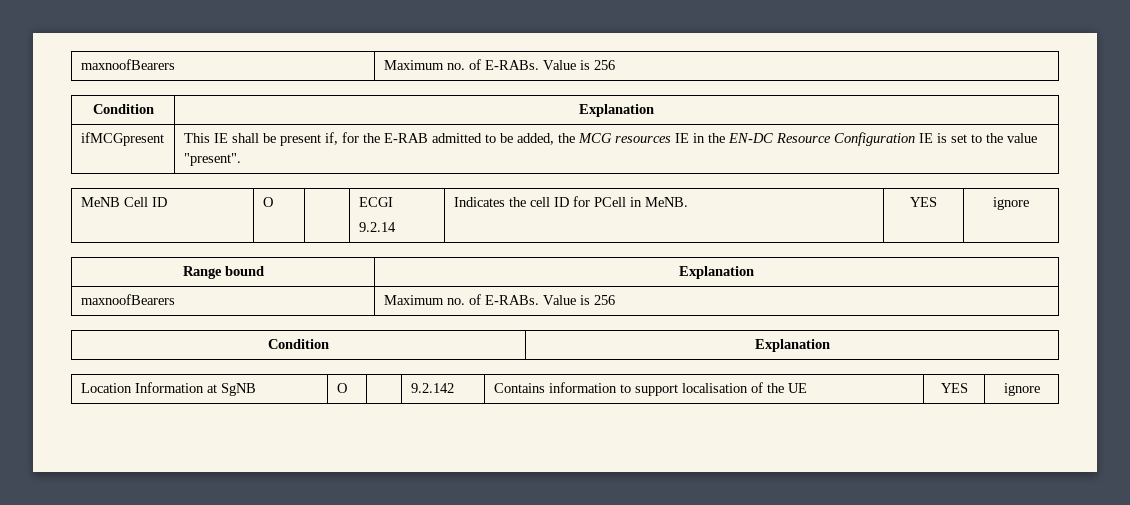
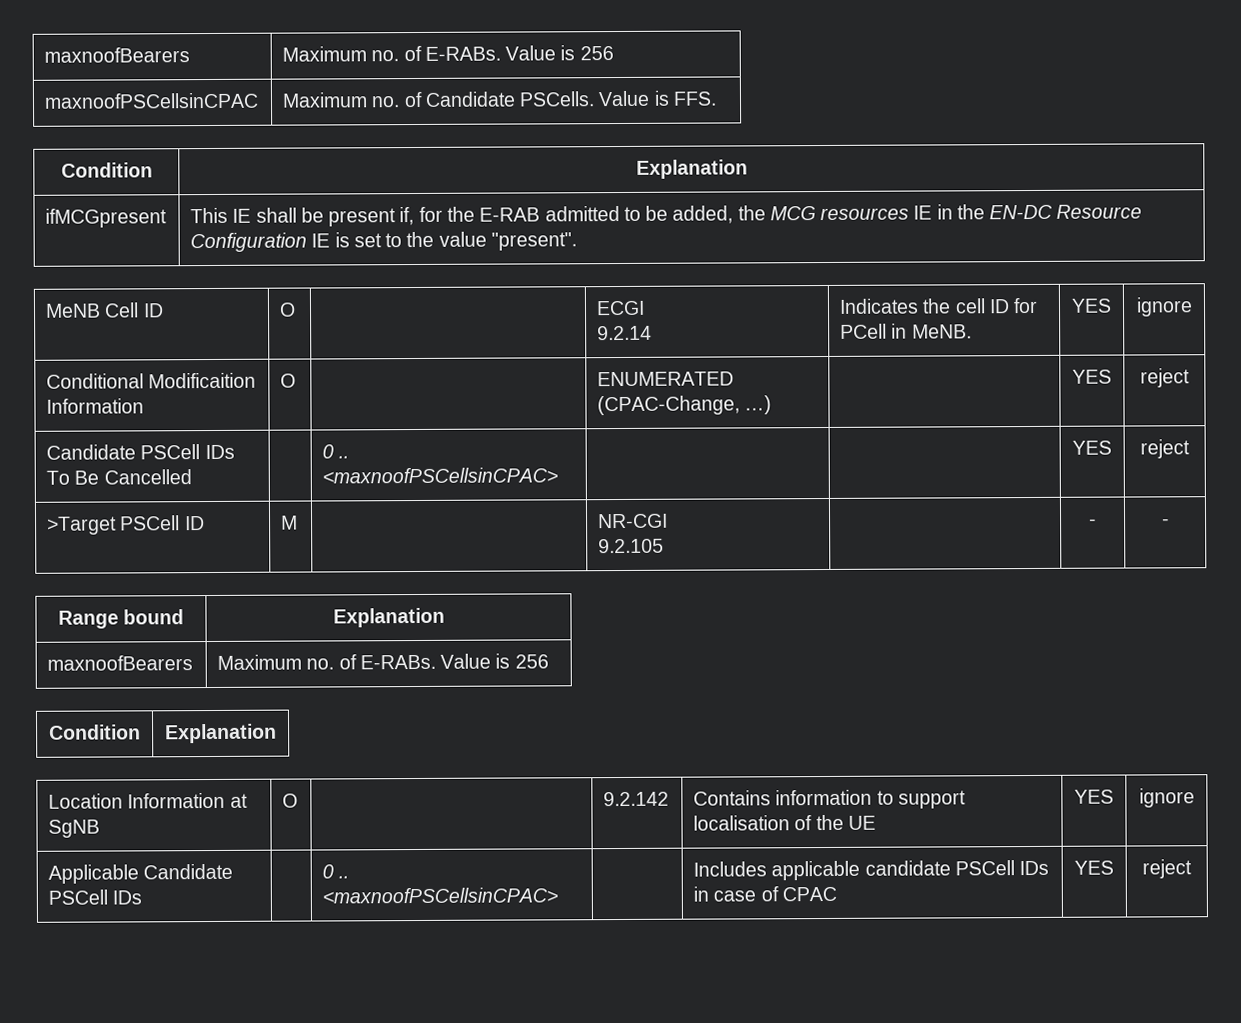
[80,59,175,70] [383,59,615,70] maxnoofBearers | Maximum no. of E-RABs. Value is 256 -> [44,47,191,63] [282,45,614,62] [44,92,260,109] [282,90,718,108] maxnoofBearers | Maximum no. of E-RABs. Value is 256 // maxnoofPSCellsinCPAC | Maximum no. of Candidate PSCells. Value is FFS.
(1029, 203) none -> [46,372,257,389] [46,398,145,414] [280,373,297,388] [597,371,735,387] [597,395,773,416] [1072,369,1112,384] [1140,368,1190,388] [46,444,235,460] [46,469,192,485] [322,444,350,459] [322,467,559,484] [1072,440,1112,455] [1140,439,1190,459] [47,515,205,535] [281,515,299,530] [598,513,669,529] [598,538,665,554] [1089,518,1097,526] [1161,518,1170,526] // Conditional Modificaition Information | O | | ENUMERATED (CPAC-Change, …) | | YES | reject // Candidate PSCell IDs To Be Cancelled | | 0 .. <maxnoofPSCellsinCPAC> | | | YES | reject // >Target PSCell ID | M | | NR-CGI // 9.2.105 | | - | -
(1040, 389) none -> [48,863,234,884] [48,889,143,905] [322,864,350,879] [322,887,559,904] [693,860,1050,881] [693,886,837,902] [1074,860,1114,875] [1142,859,1192,879] // Applicable Candidate PSCell IDs | | 0 .. <maxnoofPSCellsinCPAC> | | Includes applicable candidate PSCell IDs in case of CPAC | YES | reject

